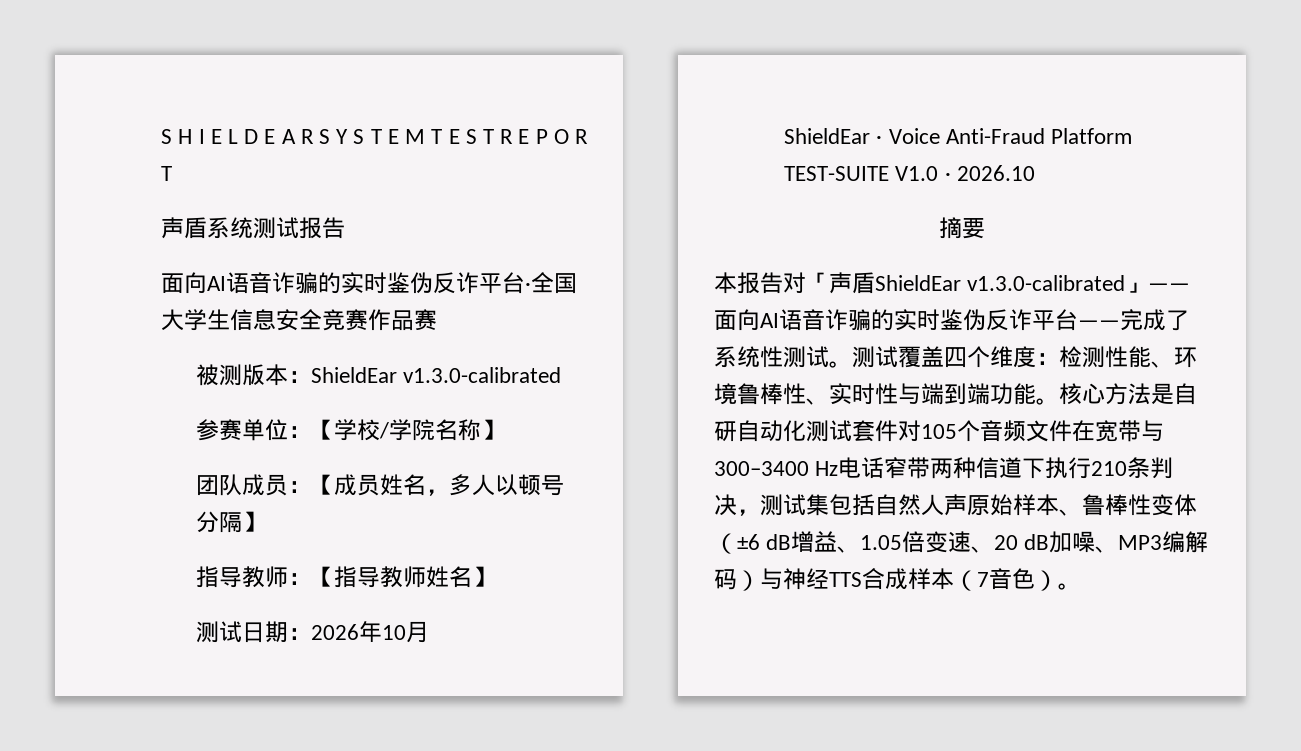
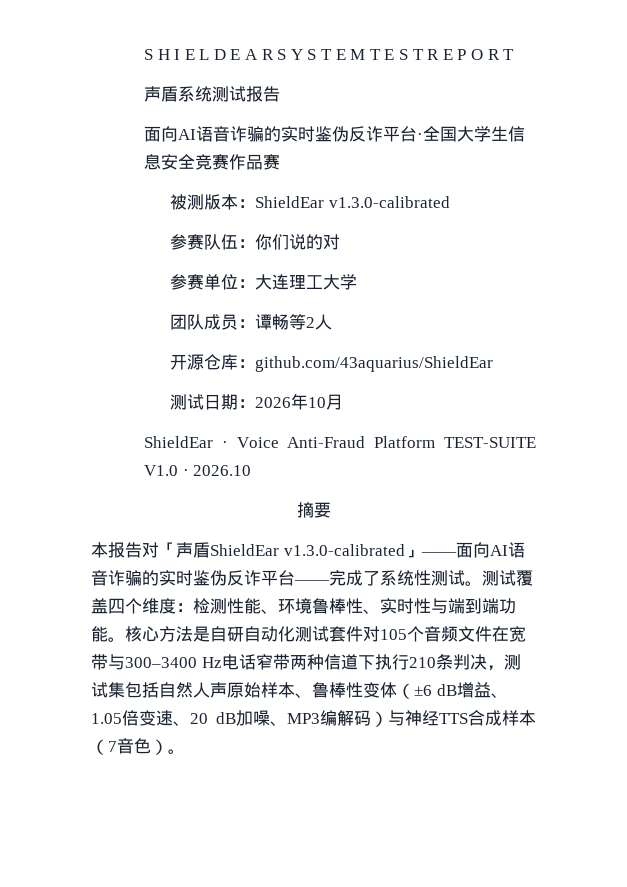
[242,419,505,441] [196,474,565,496] [196,511,266,533] [196,566,496,588] 单位：【学校/学院名称】 // 团队成员：【成员姓名，多人以顿号分隔】 // 指导教师：【指导教师姓名】 -> [204,234,341,250] [170,274,358,290] [170,314,333,330] [170,354,494,372] 队伍：你们说的对 // 参赛单位：大连理工大学 // 团队成员：谭畅等2人 // 开源仓库：github.com/43aquarius/ShieldEar

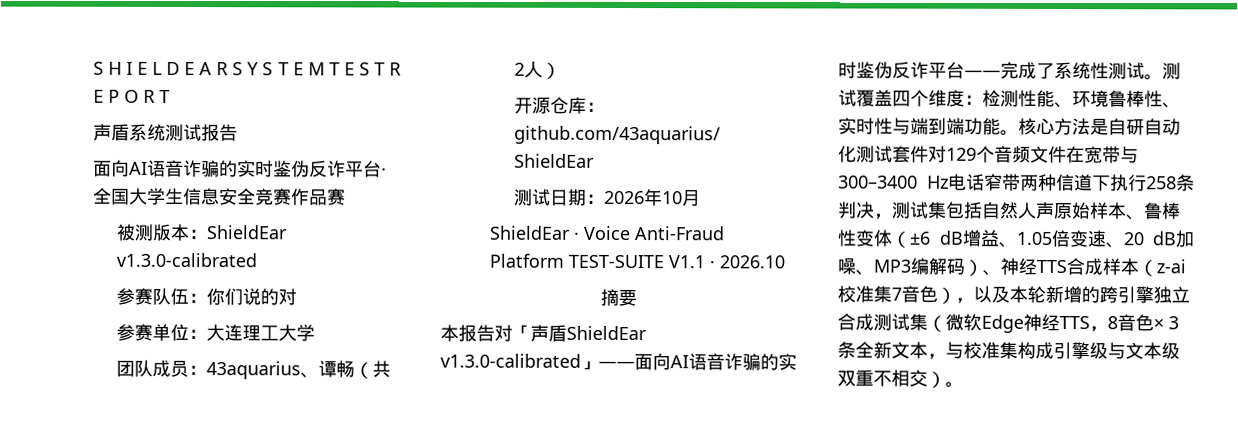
[255,314,307,330] 谭畅等 -> [206,360,392,380] 43aquarius、谭畅（共
(333, 322) none -> [542,62,562,79] ）
[143,465,178,476] V1.0 -> [667,255,705,269] V1.1
[380,629,407,640] 105 -> [946,147,977,161] 129
[408,657,436,668] 210 -> [1146,176,1177,190] 258
[388,710,405,726] 与 -> [982,269,1001,276] 、
[108,738,151,754] 7音色 -> [1156,259,1186,274] [837,285,1190,304] [837,313,1179,333] [837,341,1180,360] [837,369,928,387] z-ai校准集7音色），以及本轮新增的跨引擎独立合成测试集（微软Edge神经TTS，8音色× 3条全新文本，与校准集构成引擎级与文本级双重不相交

